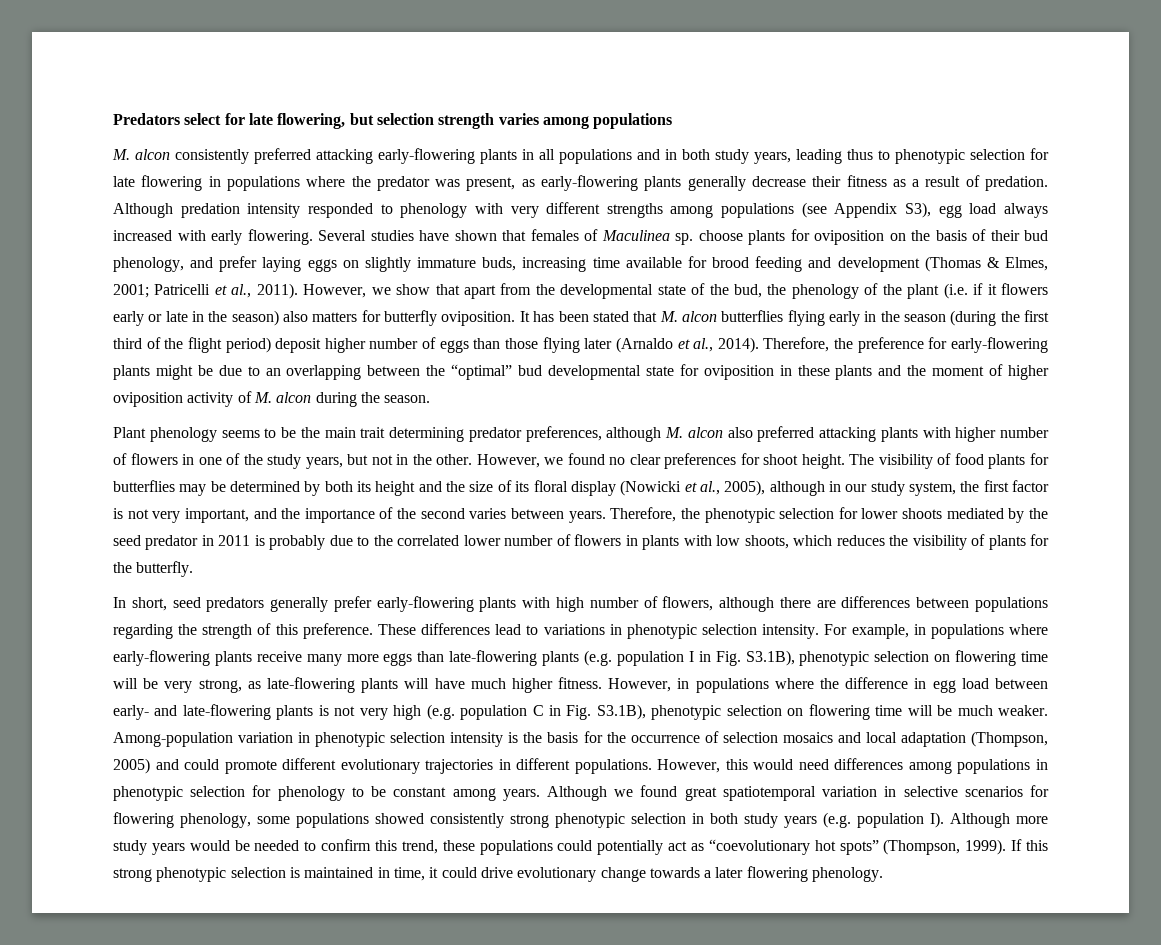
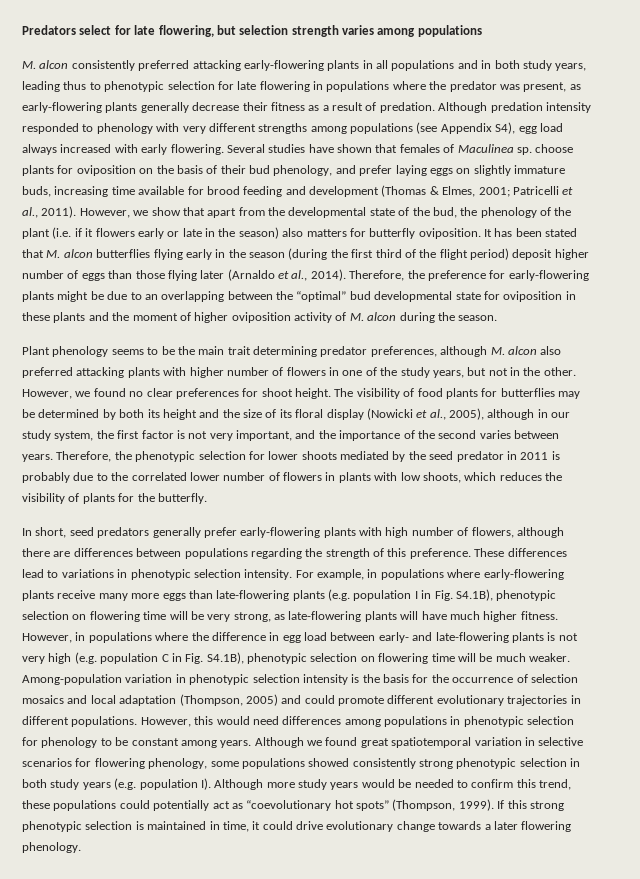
[905,202,932,218] S3), -> [495,122,516,134] S4),
[745,650,795,666] S3.1B), -> [455,589,493,601] S4.1B),
[596,704,646,720] S3.1B), -> [206,652,244,664] S4.1B),

